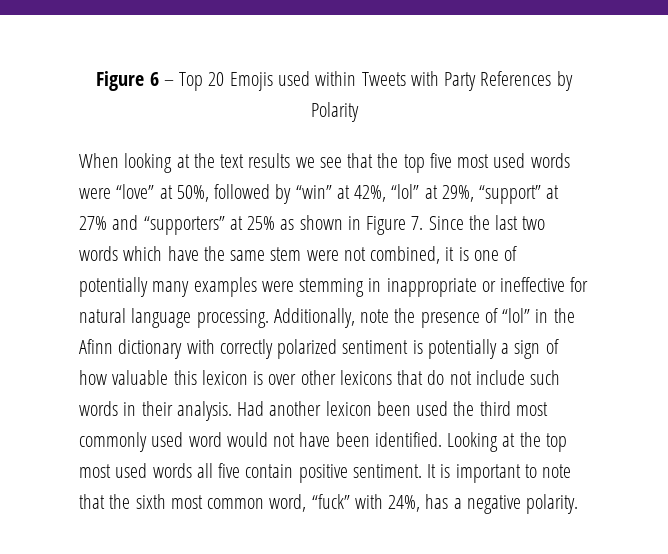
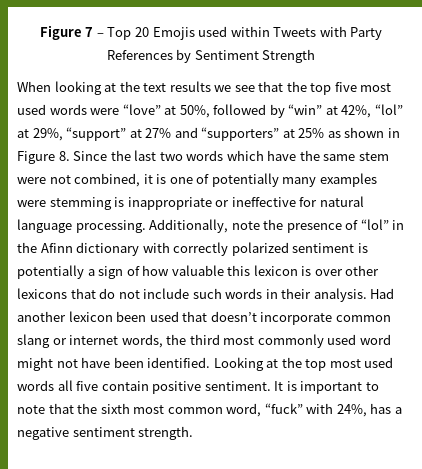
[96,71,159,91] Figure 6 -> [39,25,94,40] Figure 7
[310,102,359,122] Polarity -> [194,49,316,63] Sentiment Strength
[411,216,424,230] 7. -> [58,151,70,161] 8.
[368,278,382,292] in -> [114,197,125,207] is
(449, 408) none -> [182,311,391,325] [17,334,163,348] that doesn’t incorporate common slang or internet words,
[226,432,268,447] would -> [17,357,53,371] might
[526,494,579,514] polarity. -> [72,426,194,440] sentiment strength.

